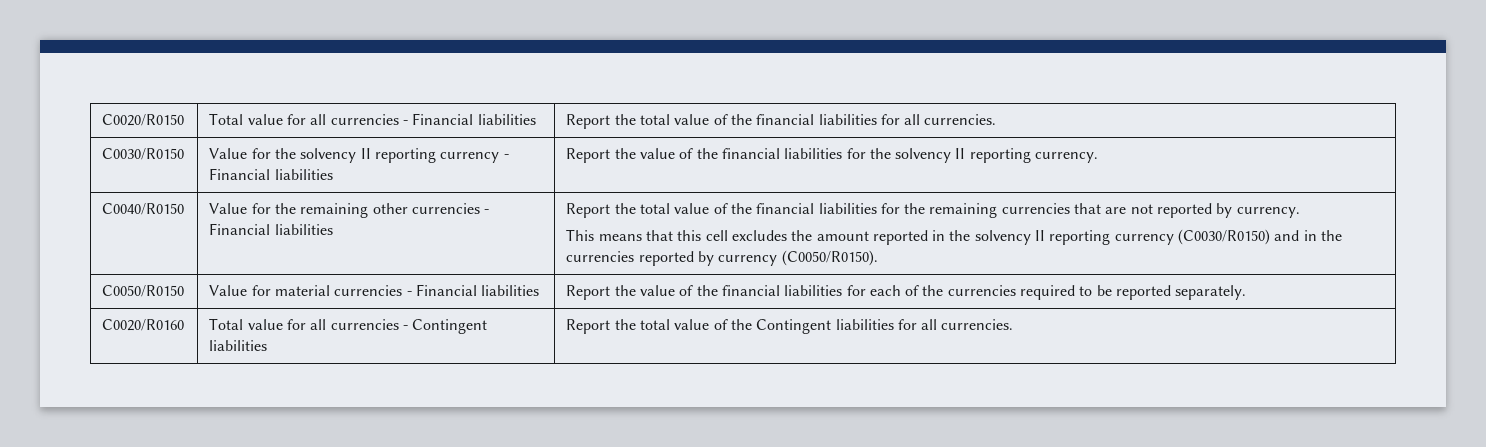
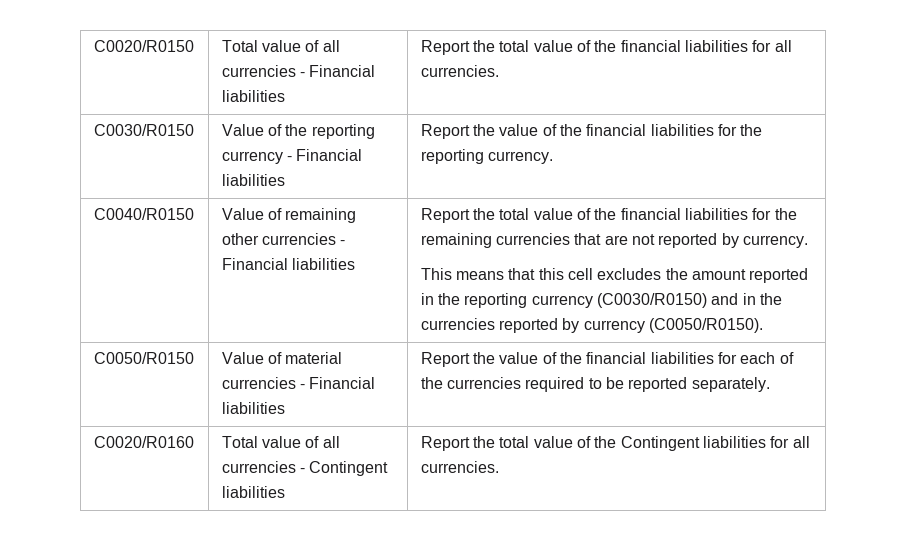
[286,114,306,125] for -> [305,40,320,52] of
[251,148,371,163] for the solvency II -> [267,124,308,136] of the
[895,148,966,163] solvency II -> (763, 130) none
[251,203,296,214] for the -> [267,208,282,220] of
[974,230,1046,245] solvency II -> (460, 299) none
[251,285,271,296] for -> [267,352,282,364] of
[286,319,306,330] for -> [305,436,320,448] of

